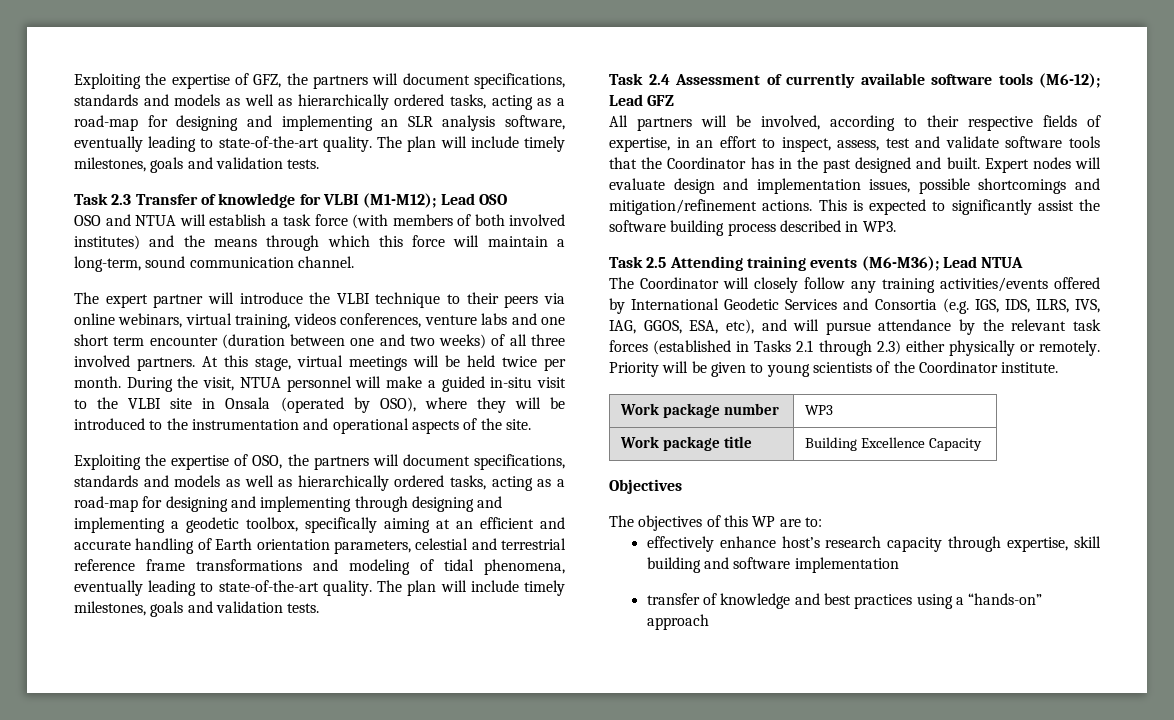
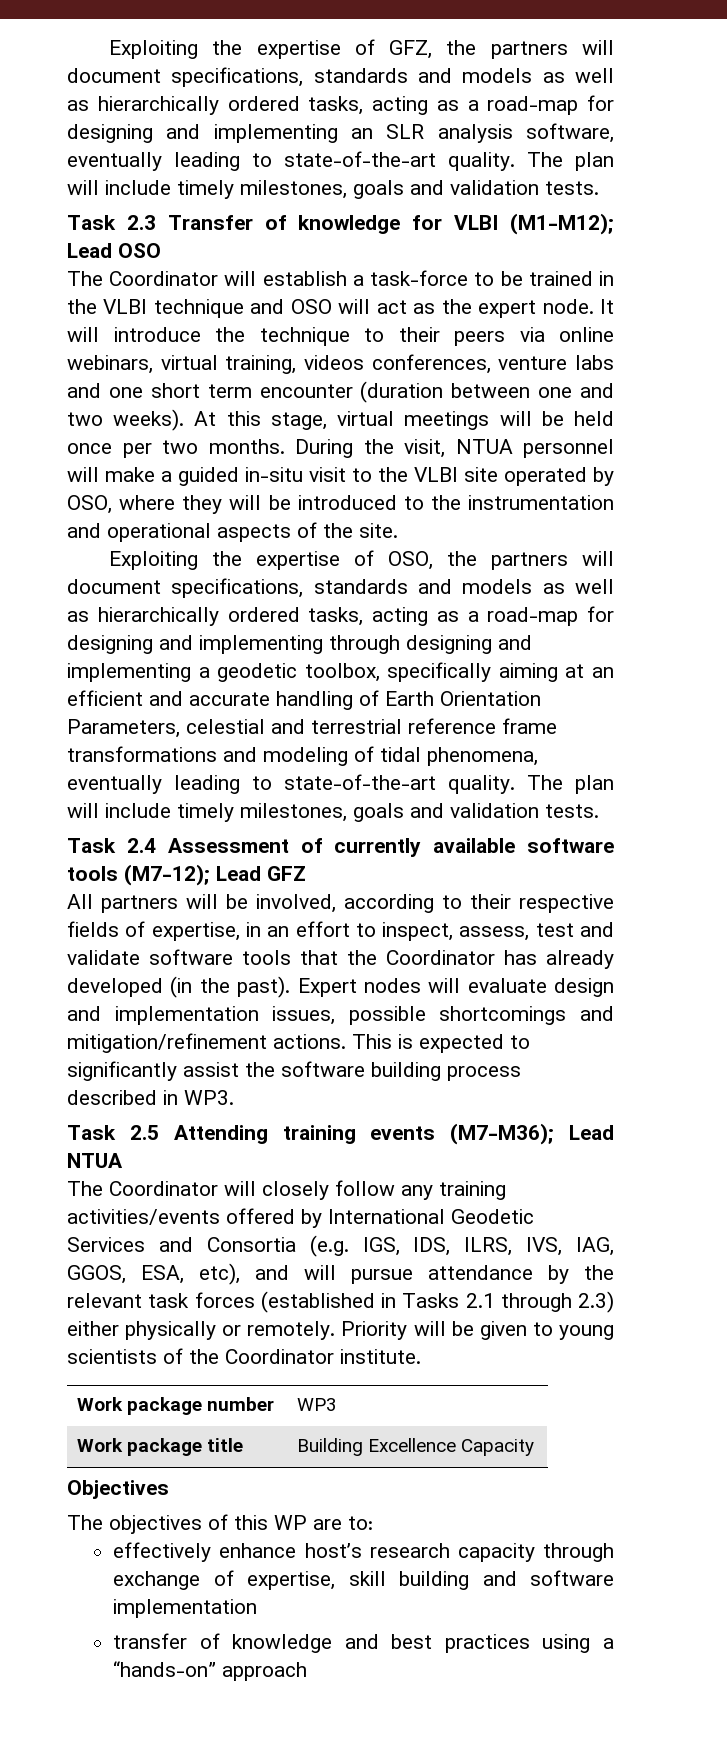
[74,214,565,229] [74,235,565,251] [74,256,354,272] [74,292,204,308] OSO and NTUA will establish a task force (with members of both involved institutes) and the means through which this force will maintain a long-term, sound communication channel. // The expert partner -> [67,270,614,286] [67,299,614,318] The Coordinator will establish a task-force to be trained in the VLBI technique and OSO will act as the expert node. It
[336,293,370,304] VLBI -> (245, 334) none
[439,334,565,349] [74,355,195,371] weeks) of all three involved partners. -> [113,409,185,431] weeks).
[502,356,566,371] [74,376,121,388] twice per month. -> [67,439,285,458] once per two months.
[202,397,416,413] in Onsala (operated by OSO), -> [504,467,614,486] [67,495,112,514] operated by OSO,
[256,539,411,554] orientation parameters, -> [440,691,541,706] [67,719,180,738] Orientation Parameters,
[1039,73,1100,88] (M6-12); -> [124,864,210,886] (M7-12);
[778,157,980,173] in the past designed and built. -> [546,950,614,969] [67,976,291,998] already developed (in the past).
[861,256,939,271] (M6-M36); -> [450,1123,555,1145] (M7-M36);
(1002, 544) none -> [113,1570,234,1590] exchange of

